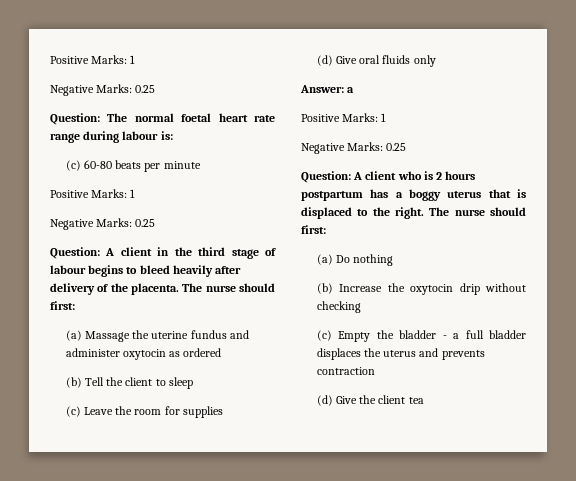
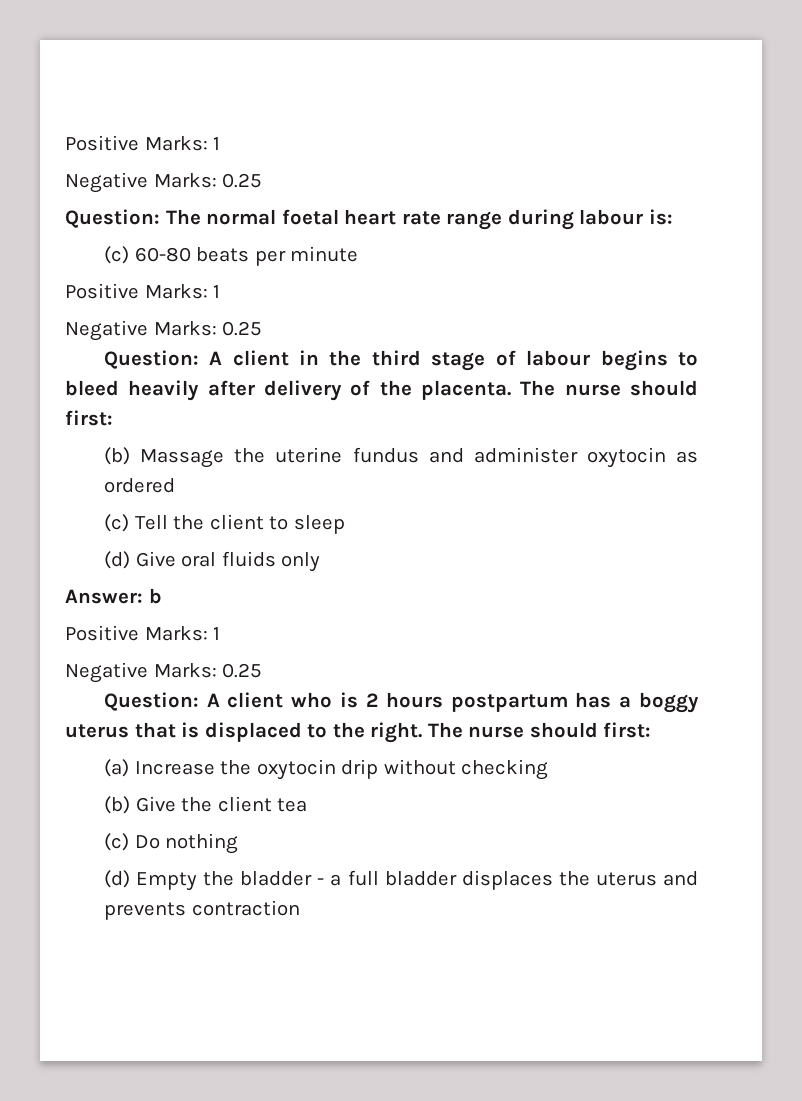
[65,330,82,341] (a) -> [103,447,130,465] (b)
[65,377,82,388] (b) -> [103,514,129,532] (c)
[65,406,223,418] // (c) Leave the room for supplies -> (345, 524) none
[347,87,355,93] a -> [148,588,162,604] b
[335,254,394,266] [316,283,333,294] Do nothing // (b) -> (129, 768) none
[316,330,332,341] (c) -> [103,796,308,814] [103,833,239,854] [103,870,130,888] (b) Give the client tea // (c) Do nothing // (d)
[316,395,424,406] // (d) Give the client tea -> (300, 908) none

